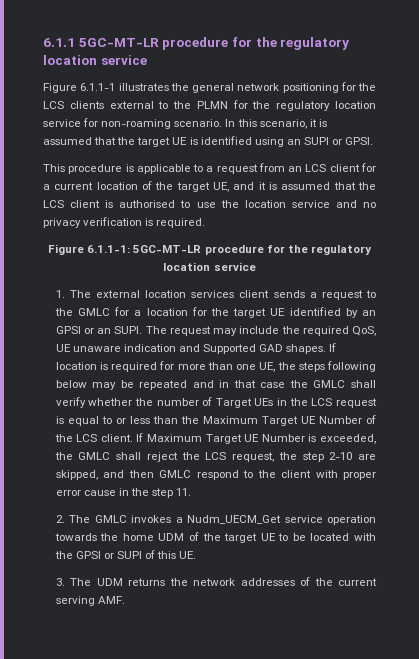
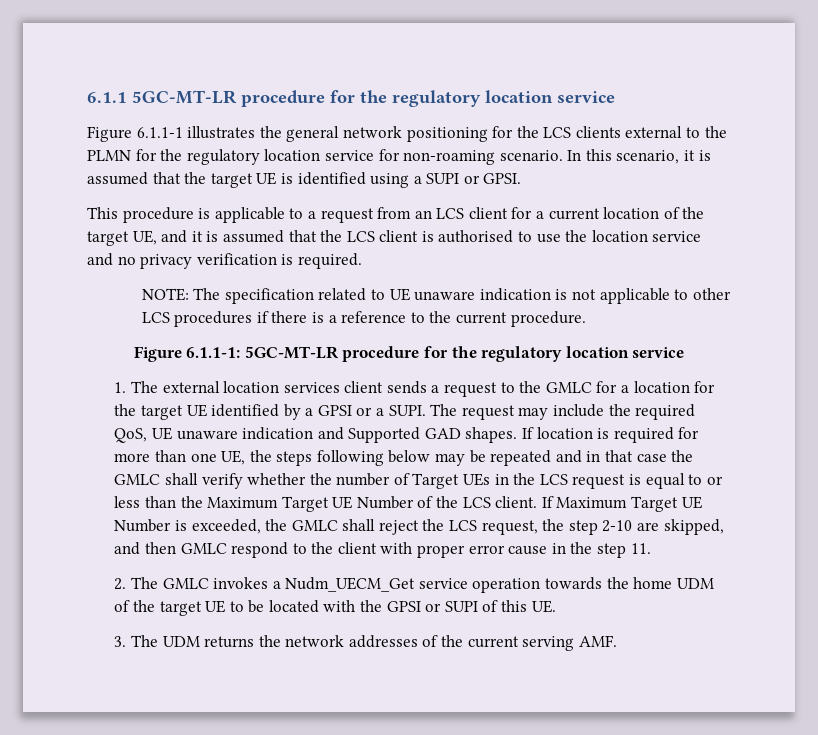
[286,139,301,145] an -> [413,176,422,184] a
(206, 223) none -> [141,288,731,304] [141,311,586,327] // NOTE: The specification related to UE unaware indication is not applicable to other LCS procedures if there is a reference to the current procedure.
[361,310,376,316] [55,326,112,334] an GPSI or an -> [305,405,385,416] a GPSI or a

